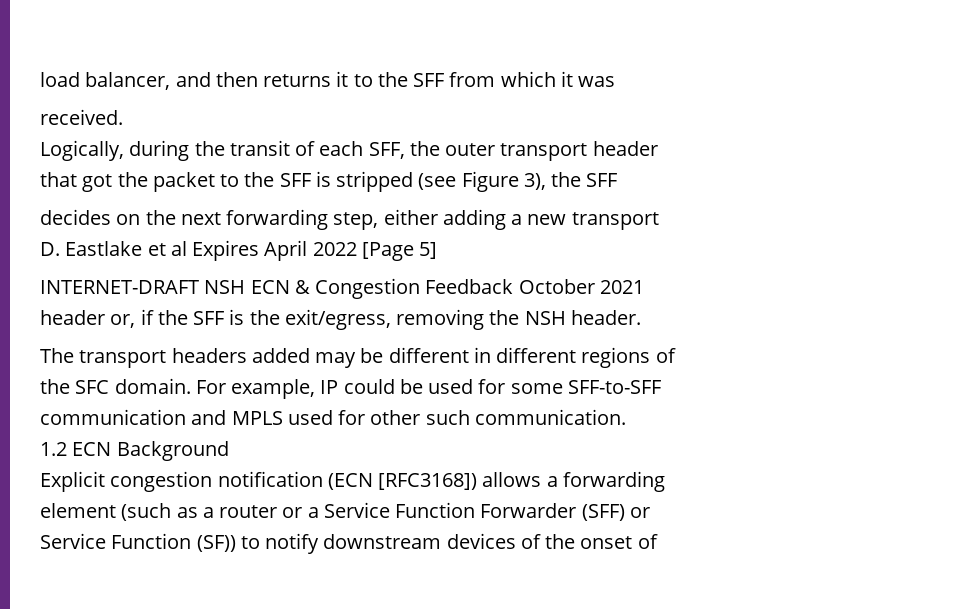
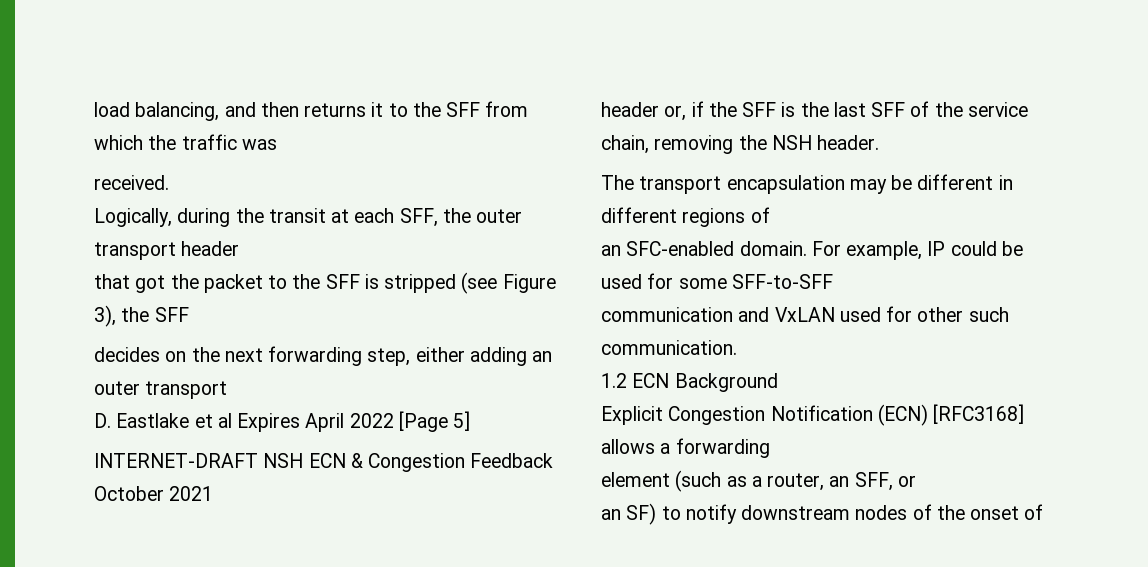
[85,72,171,90] balancer, -> [135,102,220,121] balancing,
[560,71,573,87] it -> [148,134,237,150] the traffic
[295,141,316,156] of -> [331,209,350,223] at
[511,214,567,225] a new -> [532,351,553,362] [94,381,140,395] an outer
[284,309,391,330] exit/egress, -> [833,101,1028,117] [601,135,649,154] last SFF of the service chain,
[171,348,310,363] headers added -> [726,175,845,194] encapsulation
[40,379,110,394] the SFC -> [601,241,735,256] an SFC-enabled
[231,411,283,425] MPLS -> [774,307,835,322] VxLAN
[110,471,478,492] congestion notification (ECN [RFC3168]) -> [668,404,1025,426] Congestion Notification (ECN) [RFC3168]
[219,502,650,521] [40,533,236,552] router or a Service Function Forwarder (SFF) or // Service Function (SF)) -> [767,472,916,491] [601,503,657,525] router, an SFF, or // an SF)
[446,533,516,549] devices -> [855,505,908,520] nodes

